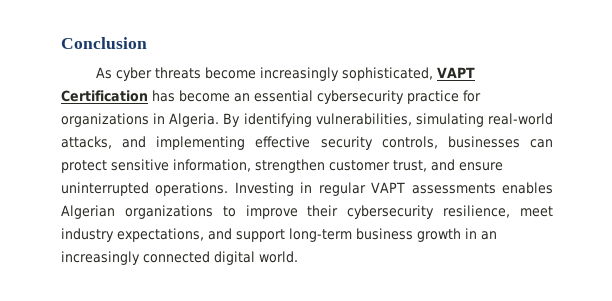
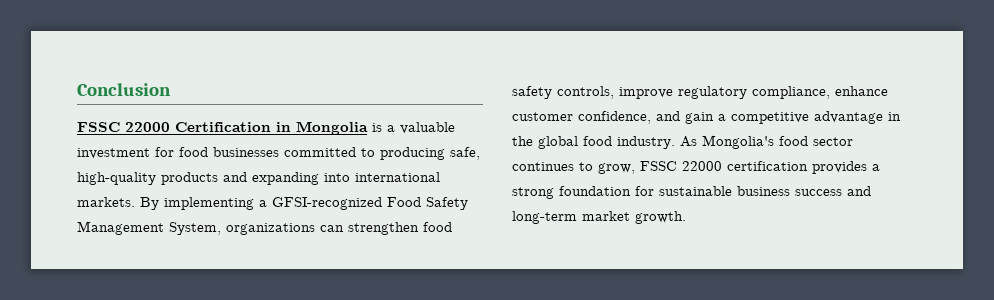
[95,67,475,81] [61,90,481,104] [61,113,553,127] [61,136,553,150] [61,159,503,173] [61,182,553,196] [61,205,553,219] [61,228,497,242] [61,251,298,265] As cyber threats become increasingly sophisticated, VAPT Certification has become an essential cybersecurity practice for organizations in Algeria. By identifying vulnerabilities, simulating real-world attacks, and implementing effective security controls, businesses can protect sensitive information, strengthen customer trust, and ensure uninterrupted operations. Investing in regular VAPT assessments enables Algerian organizations to improve their cybersecurity resilience, meet industry expectations, and support long-term business growth in an increasingly connected digital world. -> [77,121,455,135] [77,147,480,160] [77,172,440,185] [77,197,468,210] [77,221,452,235] [512,86,888,99] [512,111,901,124] [512,135,853,149] [512,161,880,174] [512,186,871,199] [512,211,686,224] FSSC 22000 Certification in Mongolia is a valuable investment for food businesses committed to producing safe, high-quality products and expanding into international markets. By implementing a GFSI-recognized Food Safety Management System, organizations can strengthen food safety controls, improve regulatory compliance, enhance customer confidence, and gain a competitive advantage in the global food industry. As Mongolia's food sector continues to grow, FSSC 22000 certification provides a strong foundation for sustainable business success and long-term market growth.

